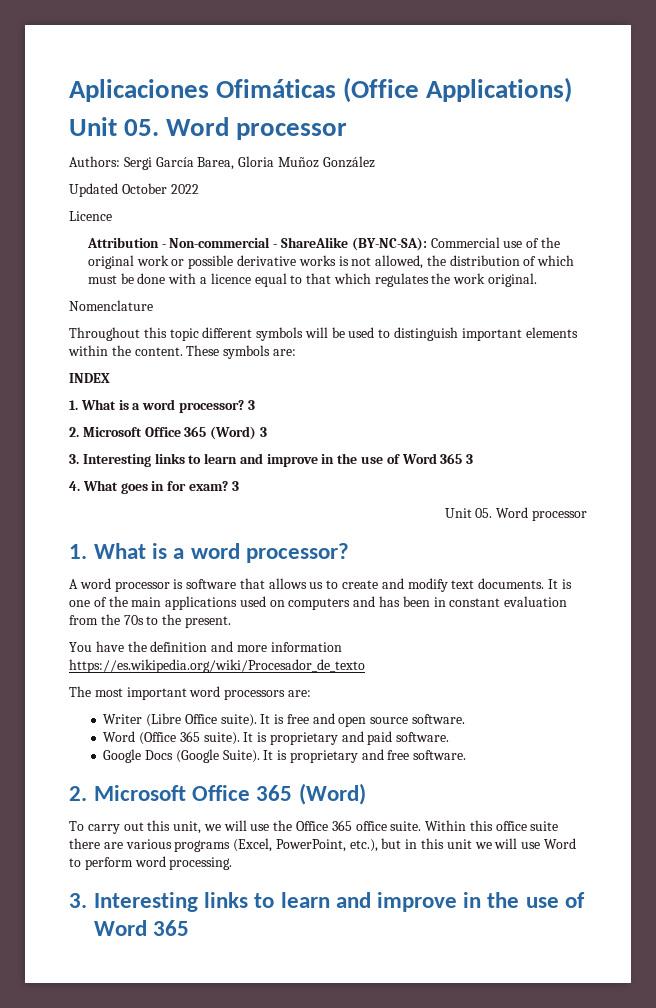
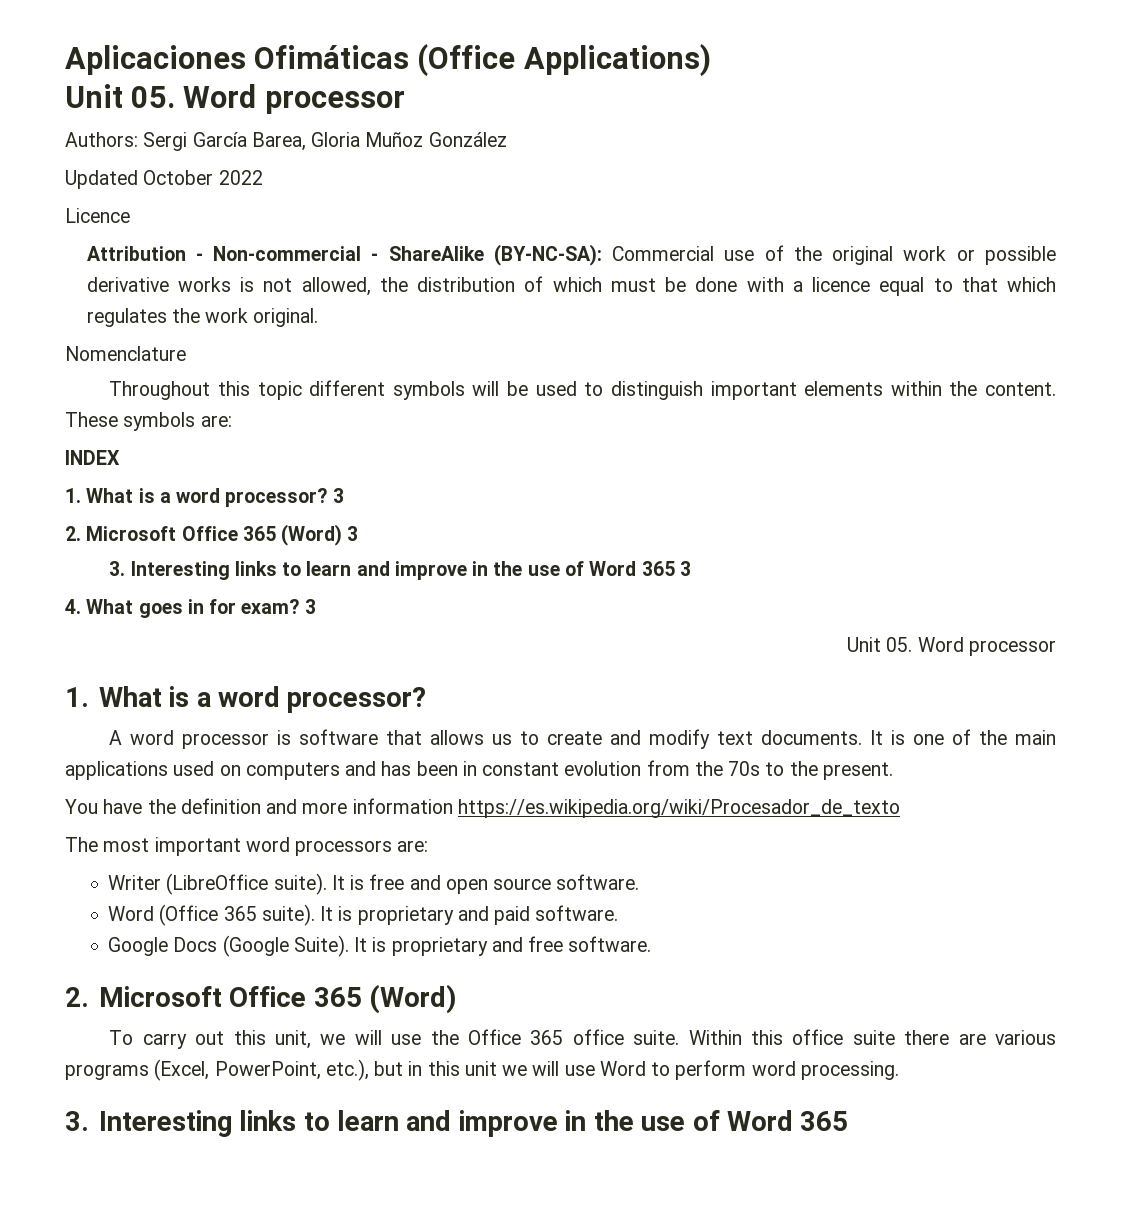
[504,596,568,607] evaluation -> [564,761,642,776] evolution
[146,713,217,727] (Libre Office -> [166,873,269,895] (LibreOffice

